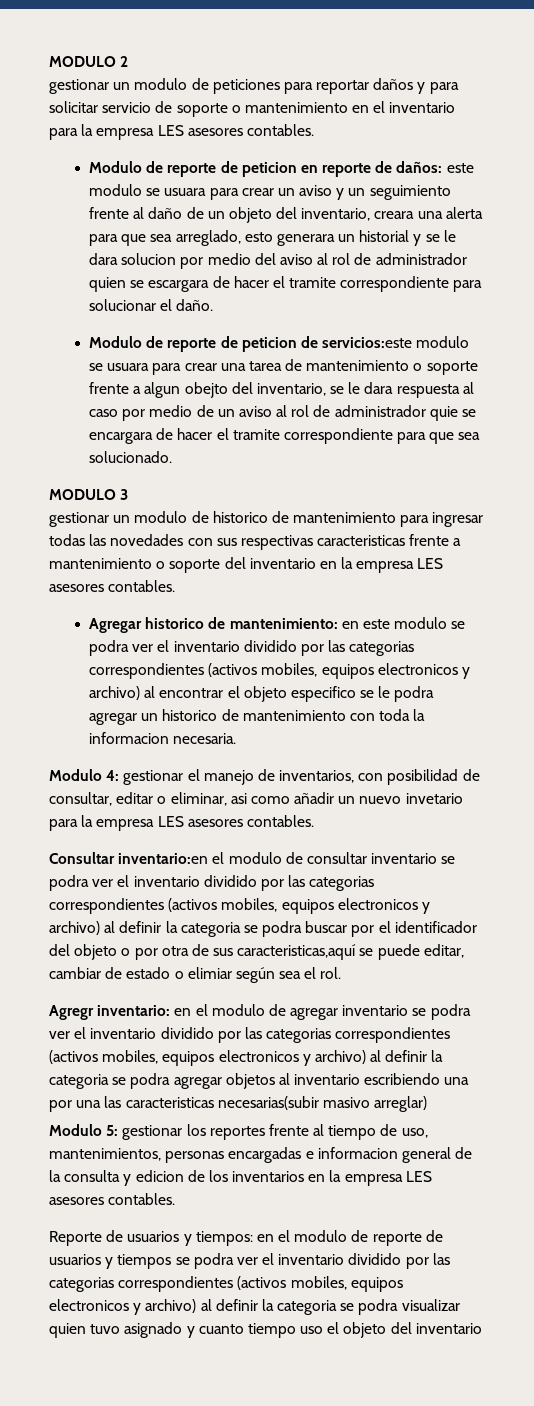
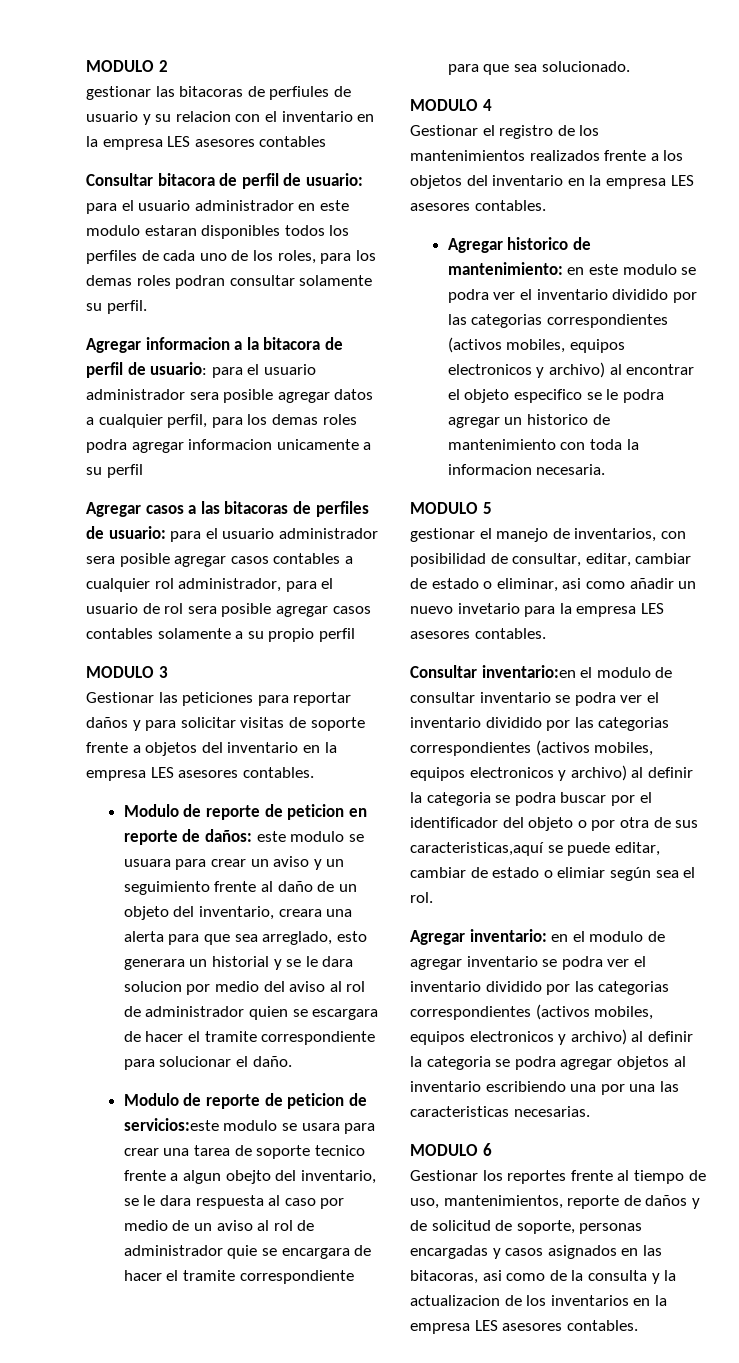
[113,78,209,90] un modulo de -> [155,86,351,100] [86,111,375,125] [86,136,327,150] [86,173,363,189] [86,200,349,214] [86,225,350,239] [86,250,376,264] [86,275,373,289] [86,300,147,314] [86,337,343,353] [86,362,316,378] [86,389,374,403] [86,414,357,428] [86,439,372,453] [86,464,143,478] [86,501,369,517] [86,526,378,542] [86,553,353,567] [86,578,334,592] [86,603,371,617] [86,628,355,642] [86,666,168,678] [86,692,178,703] las bitacoras de perfiules de usuario y su relacion con el inventario en la empresa LES asesores contables // Consultar bitacora de perfil de usuario: para el usuario administrador en este modulo estaran disponibles todos los perfiles de cada uno de los roles, para los demas roles podran consultar solamente su perfil. // Agregar informacion a la bitacora de perfil de usuario: para el usuario administrador sera posible agregar datos a cualquier perfil, para los demas roles podra agregar informacion unicamente a su perfil // Agregar casos a las bitacoras de perfiles de usuario: para el usuario administrador sera posible agregar casos contables a cualquier rol administrador, para el usuario de rol sera posible agregar casos contables solamente a su propio perfil // MODULO 3 // Gestionar las
[102,101,456,117] [49,128,78,140] servicio de soporte o mantenimiento en el inventario para -> [240,717,365,731] [86,742,320,756] visitas de soporte frente a objetos del inventario en
[107,363,150,371] usuara -> [301,1123,340,1131] usara
[306,360,478,375] mantenimiento o soporte -> [256,1145,365,1159] soporte tecnico
[120,489,129,500] [49,511,484,527] [49,534,462,550] [49,558,221,573] 3 // gestionar un modulo de historico de mantenimiento para ingresar todas las novedades con sus respectivas caracteristicas frente a mantenimiento o soporte -> [482,99,492,111] [410,125,600,139] [410,150,684,161] [410,175,462,189] 4 // Gestionar el registro de los mantenimientos realizados frente a los objetos
[49,769,120,781] Modulo 4: -> [410,502,492,514] MODULO 5 //
[116,792,154,804] editar -> [585,553,692,567] [410,578,479,589] editar, cambiar de estado
[49,1005,94,1020] Agregr -> [410,930,465,945] Agregar
[217,1096,428,1112] [49,1124,183,1140] necesarias(subir masivo arreglar) // Modulo 5: gestionar -> [513,1106,590,1117] [410,1143,492,1156] [410,1170,478,1181] necesarias. // MODULO 6 // Gestionar
[165,1147,451,1163] personas encargadas e informacion general -> [567,1195,700,1209] [410,1220,643,1234] [410,1245,662,1259] [410,1270,546,1284] reporte de daños y de solicitud de soporte, personas encargadas y casos asignados en las bitacoras, asi como
[135,1170,184,1182] edicion -> [664,1270,677,1281] [410,1295,500,1306] la actualizacion
[49,1230,443,1246] [49,1253,450,1269] [49,1276,403,1292] [49,1299,460,1315] [49,1322,482,1338] // Reporte de usuarios y tiempos: en el modulo de reporte de usuarios y tiempos se podra ver el inventario dividido por las categorias correspondientes (activos mobiles, equipos electronicos y archivo) al definir la categoria se podra visualizar quien tuvo asignado y cuanto tiempo uso el objeto del inventario -> (638, 1325) none

